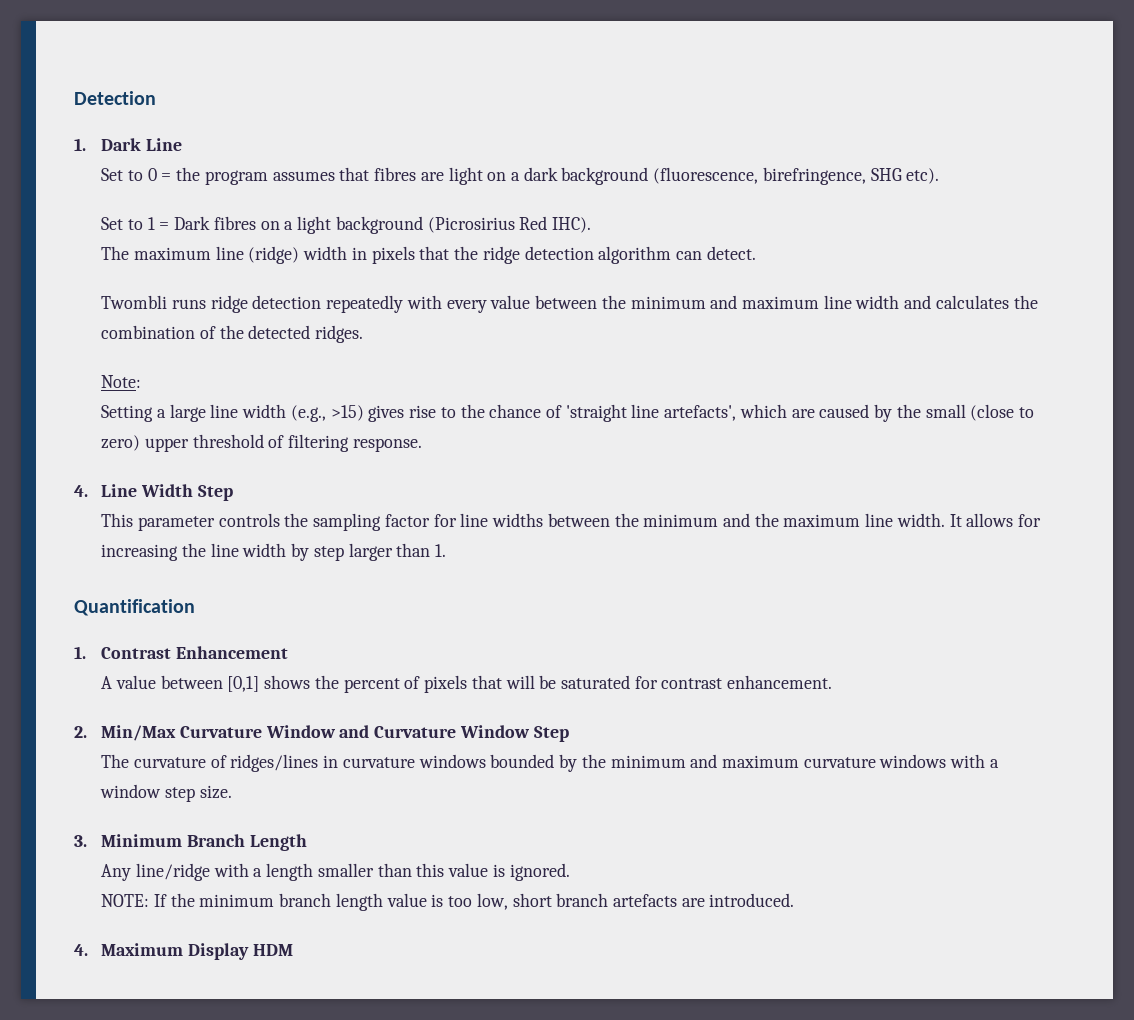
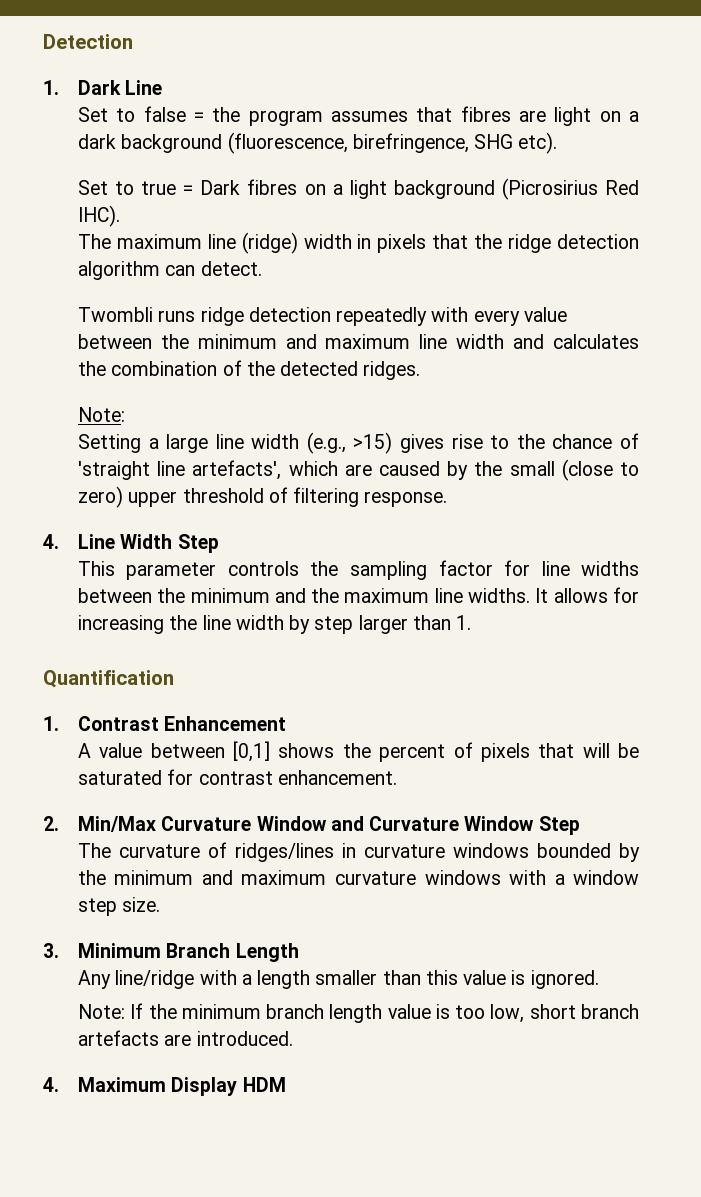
[147,168,157,181] 0 -> [143,106,186,122] false
[147,217,155,230] 1 -> [141,181,177,195] true
[896,513,945,527] width. -> [468,588,531,603] widths.
[101,894,150,907] NOTE: -> [77,1004,125,1019] Note:

